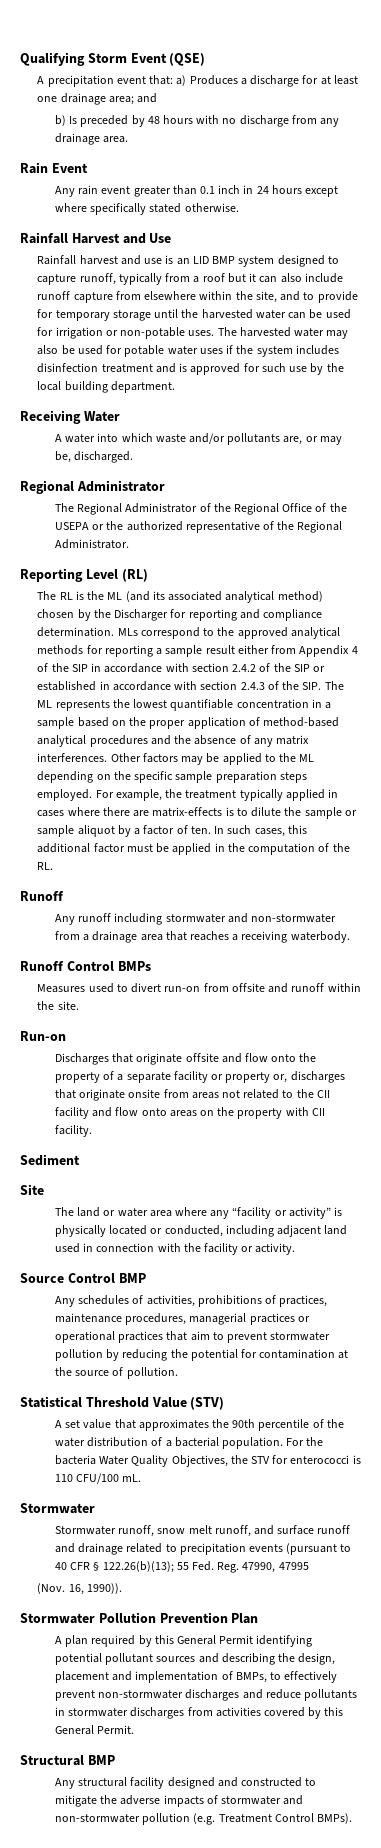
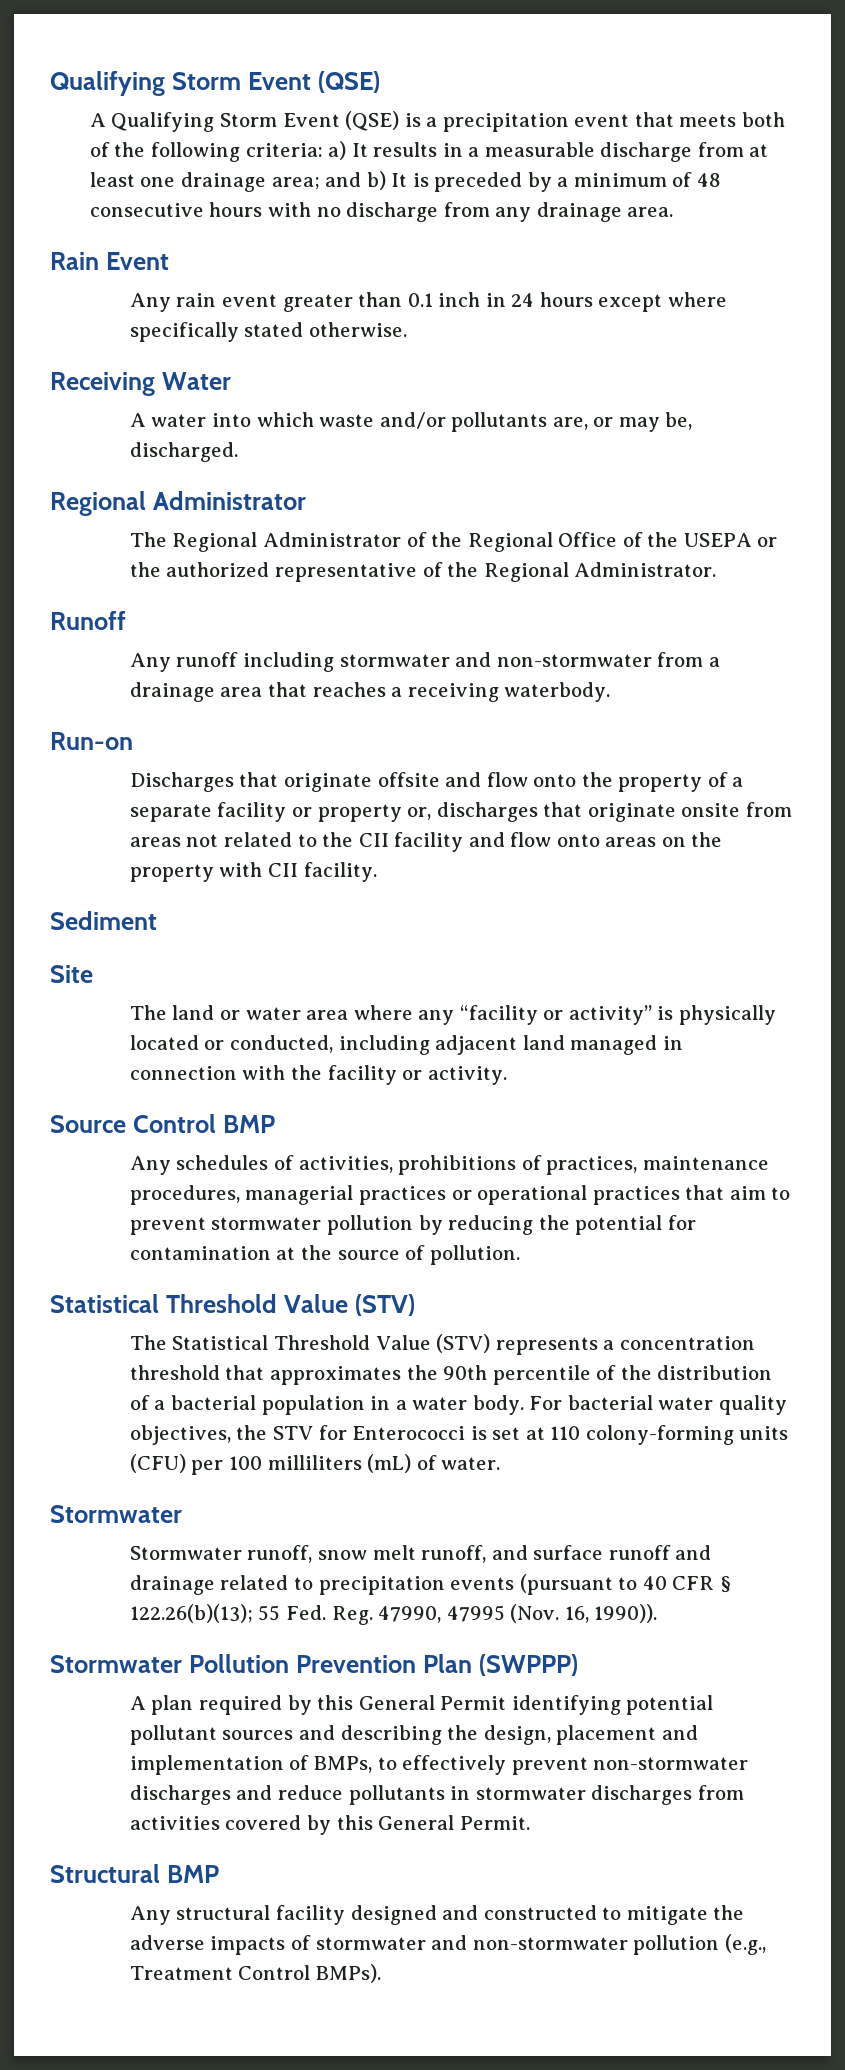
[47,75,319,87] precipitation event that: a) Produces a discharge for -> [111,111,785,132] [89,141,744,162] Qualifying Storm Event (QSE) is a precipitation event that meets both of the following criteria: a) It results in a measurable discharge from
[54,115,160,127] // b) Is preceded by 48 -> [366,171,721,192] [89,203,204,217] b) It is preceded by a minimum of 48 consecutive
[20,232,172,244] [37,255,339,267] [37,273,343,285] [37,291,358,303] [37,309,351,321] [37,327,349,339] [37,345,339,357] [37,363,344,375] [37,381,175,393] // Rainfall Harvest and Use // Rainfall harvest and use is an LID BMP system designed to capture runoff, typically from a roof but it can also include runoff capture from elsewhere within the site, and to provide for temporary storage until the harvested water can be used for irrigation or non-potable uses. The harvested water may also be used for potable water uses if the system includes disinfection treatment and is approved for such use by the local building department. -> (407, 329) none
[20,568,148,582] [37,591,323,603] [37,609,323,621] [37,627,340,639] [37,645,358,657] [37,663,326,673] [37,681,344,691] [37,699,332,711] [37,717,340,729] [37,735,310,747] [37,753,315,765] [37,771,307,783] [37,789,339,801] [37,807,357,819] [37,825,307,837] [37,843,350,855] [37,862,54,870] // Reporting Level (RL) // The RL is the ML (and its associated analytical method) chosen by the Discharger for reporting and compliance determination. MLs correspond to the approved analytical methods for reporting a sample result either from Appendix 4 of the SIP in accordance with section 2.4.2 of the SIP or established in accordance with section 2.4.3 of the SIP. The ML represents the lowest quantifiable concentration in a sample based on the proper application of method-based analytical procedures and the absence of any matrix interferences. Other factors may be applied to the ML depending on the specific sample preparation steps employed. For example, the treatment typically applied in cases where there are matrix-effects is to dilute the sample or sample aliquot by a factor of ten. In such cases, this additional factor must be applied in the computation of the RL. -> (717, 569) none
[20,961,151,971] [37,983,361,993] [37,1001,79,1010] // Runoff Control BMPs // Measures used to divert run-on from offsite and runoff within the site. -> (611, 692) none
[54,1243,80,1253] used -> [570,1035,658,1055] managed
[54,1419,112,1429] A set value -> [129,1334,755,1355] [129,1365,220,1380] The Statistical Threshold Value (STV) represents a concentration threshold
[54,1438,85,1447] water -> (652, 1372) none
[221,1437,324,1449] [54,1455,361,1467] [54,1473,142,1484] population. For the bacteria Water Quality Objectives, the STV for enterococci is 110 CFU/100 mL. -> [261,1395,787,1415] [129,1425,789,1445] [129,1454,501,1475] population in a water body. For bacterial water quality objectives, the STV for Enterococci is set at 110 colony-forming units (CFU) per 100 milliliters (mL) of water.
(309, 1566) // -> (505, 1613) none
(259, 1618) none -> [478,1654,578,1676] (SWPPP)
[193,1813,216,1825] (e.g. -> [724,1934,766,1955] (e.g.,

